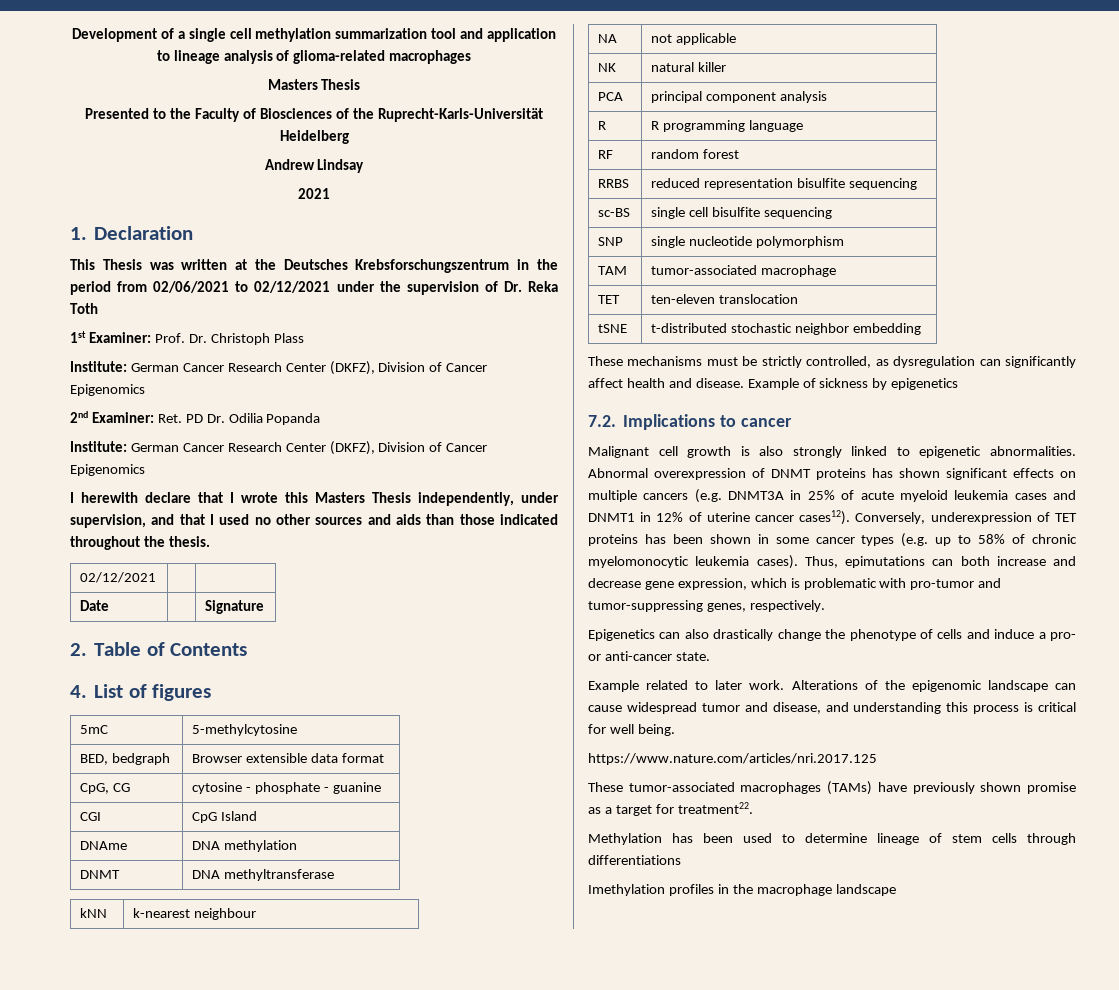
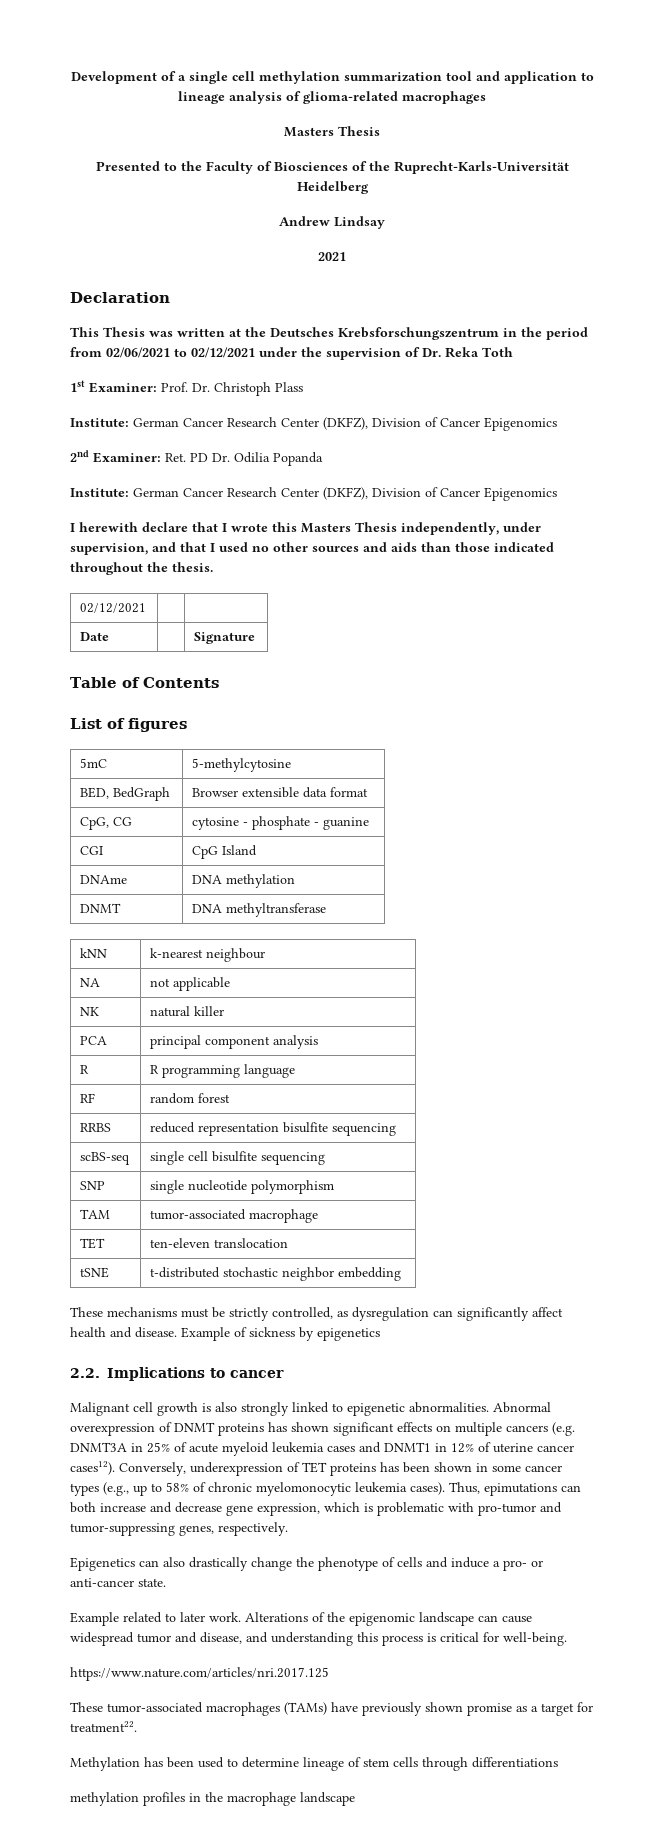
[70,227,87,240] 1. -> (346, 256) none
[70,643,87,656] 2. -> (256, 638) none
[70,685,87,698] 4. -> (219, 682) none
[112,753,171,765] bedgraph -> [113,787,171,801] BedGraph
[598,208,631,217] sc-BS -> [80,1152,131,1165] scBS-seq
[588,415,616,427] 7.2. -> [70,1368,100,1378] 2.2.
[901,533,929,547] (e.g. -> [103,1482,129,1496] (e.g.,
[609,724,675,736] well being. -> [503,1632,567,1646] well-being.
[588,884,665,896] Imethylation -> [70,1792,139,1806] methylation

